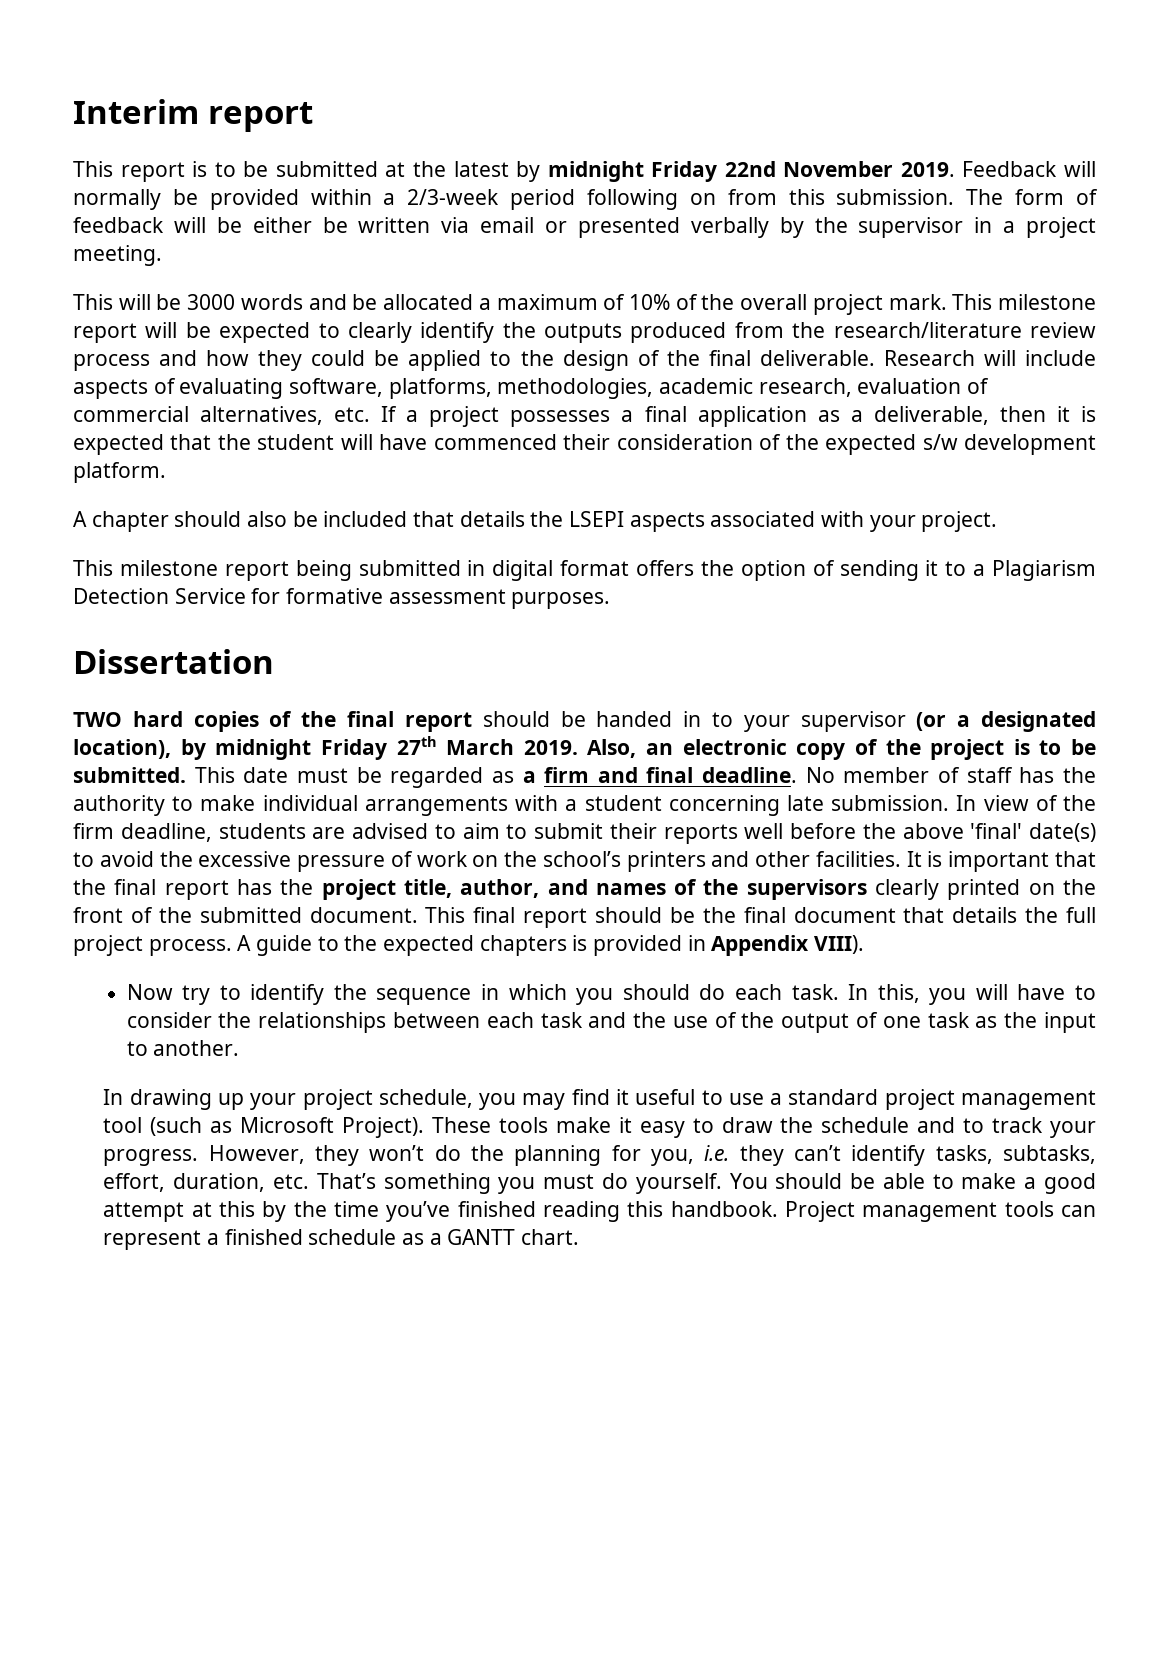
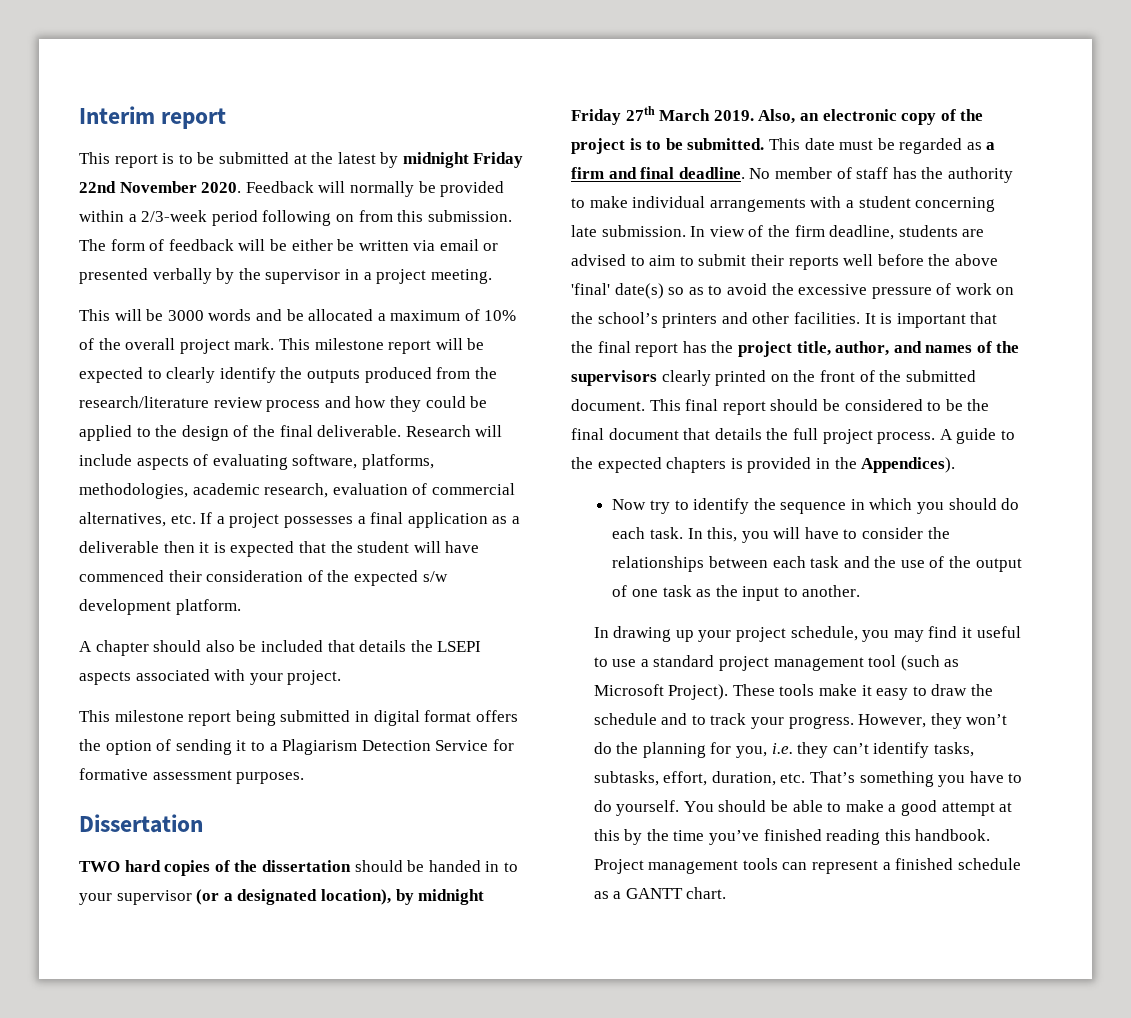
[900,162,955,177] 2019. -> [201,182,242,193] 2020.
[873,406,989,425] deliverable, -> [79,541,159,553] deliverable
[347,711,472,732] final report -> [261,860,351,872] dissertation
(1096, 832) none -> [668,287,704,295] so as
(695, 915) none -> [844,399,963,411] considered to be
[711,935,865,956] Appendix VIII). -> [834,457,956,473] the Appendices).
[543,1174,595,1189] must -> [969,771,1023,783] have to

